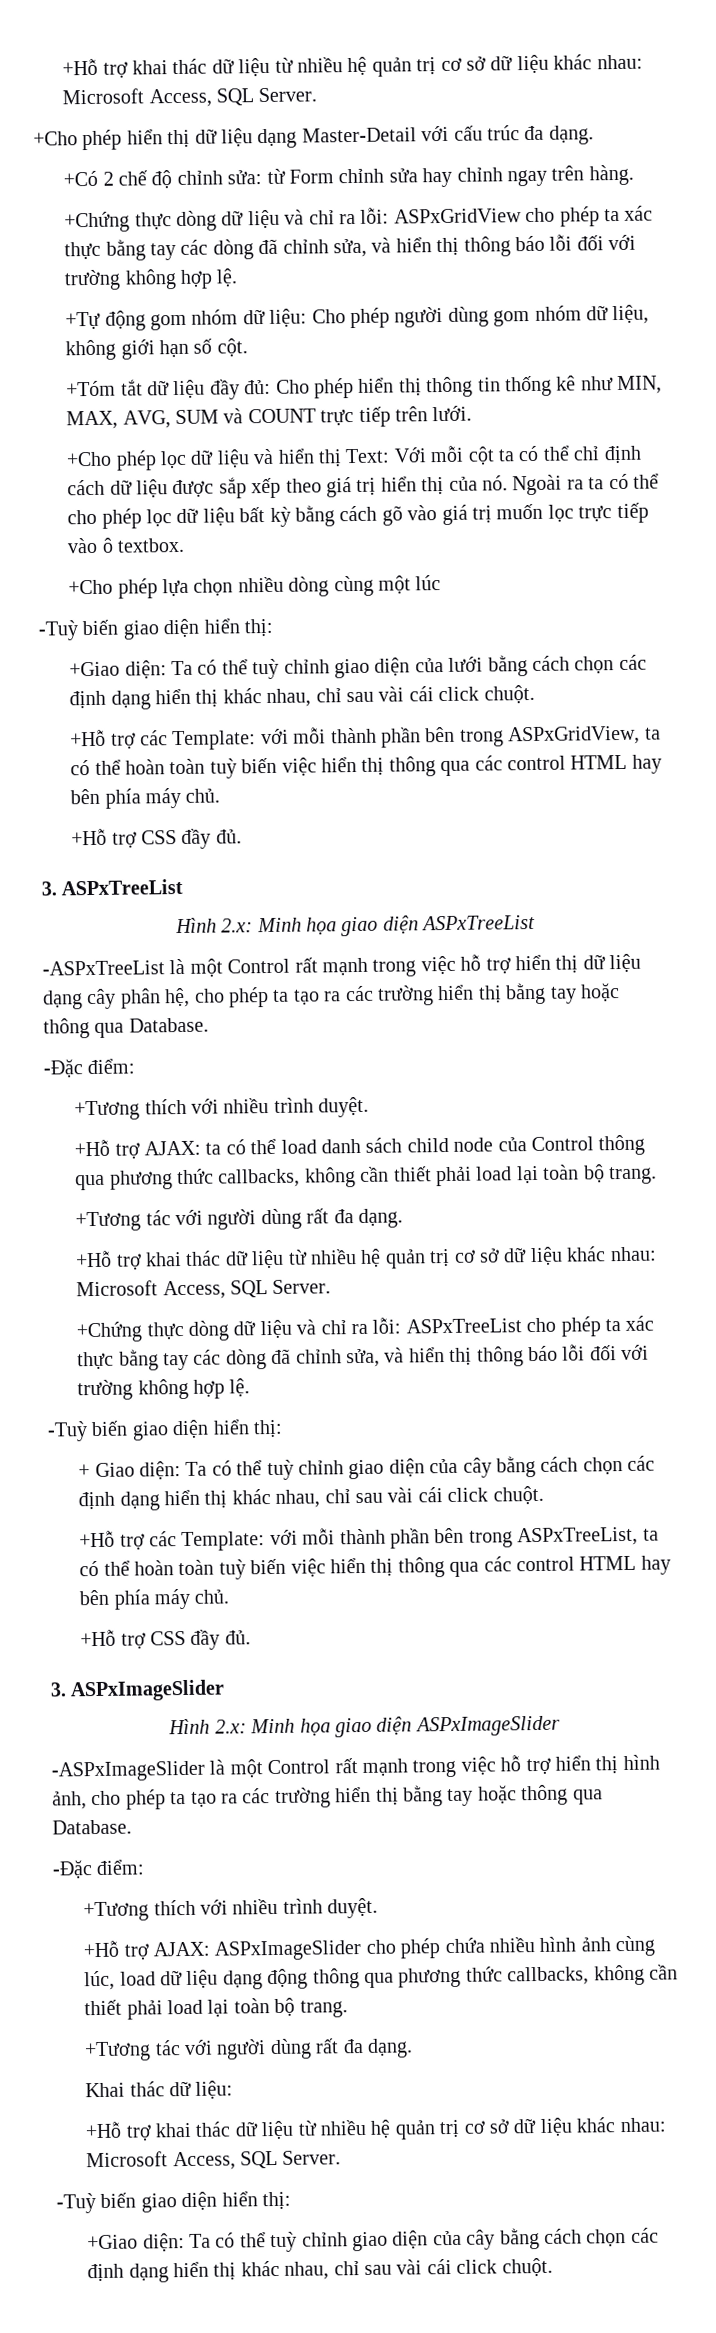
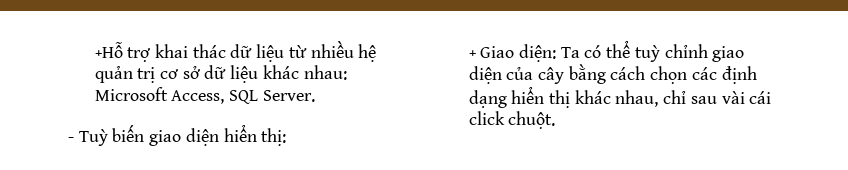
[33,125,594,151] [63,164,634,189] [64,205,654,233] [64,234,637,261] [64,268,239,291] [65,304,650,331] [65,338,248,361] [66,375,663,400] [66,405,473,430] [66,445,642,471] [67,473,660,499] [67,502,649,529] [67,537,186,554] [68,575,442,599] [38,618,273,641] [69,654,647,680] [69,684,535,710] [70,725,661,751] [70,754,662,779] [70,787,221,809] [71,828,242,849] [41,878,184,896] [174,914,536,937] [42,953,642,977] [42,982,620,1010] [43,1017,209,1039] [43,1058,136,1078] [74,1096,370,1121] [74,1134,646,1159] [75,1164,658,1191] [75,1208,404,1232] [75,1246,657,1270] [76,1279,332,1300] [76,1315,655,1343] [77,1344,650,1371] [77,1378,251,1401] [47,1421,88,1442] +Cho phép hiển thị dữ liệu dạng Master-Detail với cấu trúc đa dạng. // +Có 2 chế độ chỉnh sửa: từ Form chỉnh sửa hay chỉnh ngay trên hàng. // +Chứng thực dòng dữ liệu và chỉ ra lỗi: ASPxGridView cho phép ta xác thực bằng tay các dòng đã chỉnh sửa, và hiển thị thông báo lỗi đối với trường không hợp lệ. // +Tự động gom nhóm dữ liệu: Cho phép người dùng gom nhóm dữ liệu, không giới hạn số cột. // +Tóm tắt dữ liệu đầy đủ: Cho phép hiển thị thông tin thống kê như MIN, MAX, AVG, SUM và COUNT trực tiếp trên lưới. // +Cho phép lọc dữ liệu và hiển thị Text: Với mỗi cột ta có thể chỉ định cách dữ liệu được sắp xếp theo giá trị hiển thị của nó. Ngoài ra ta có thể cho phép lọc dữ liệu bất kỳ bằng cách gõ vào giá trị muốn lọc trực tiếp vào ô textbox. // +Cho phép lựa chọn nhiều dòng cùng một lúc // -Tuỳ biến giao diện hiển thị: // +Giao diện: Ta có thể tuỳ chỉnh giao diện của lưới bằng cách chọn các định dạng hiển thị khác nhau, chỉ sau vài cái click chuột. // +Hỗ trợ các Template: với mỗi thành phần bên trong ASPxGridView, ta có thể hoàn toàn tuỳ biến việc hiển thị thông qua các control HTML hay bên phía máy chủ. // +Hỗ trợ CSS đầy đủ. // 3. ASPxTreeList // Hình 2.x: Minh họa giao diện ASPxTreeList // -ASPxTreeList là một Control rất mạnh trong việc hỗ trợ hiển thị dữ liệu dạng cây phân hệ, cho phép ta tạo ra các trường hiển thị bằng tay hoặc thông qua Database. // -Đặc điểm: // +Tương thích với nhiều trình duyệt. // +Hỗ trợ AJAX: ta có thể load danh sách child node của Control thông qua phương thức callbacks, không cần thiết phải load lại toàn bộ trang. // +Tương tác với người dùng rất đa dạng. // +Hỗ trợ khai thác dữ liệu từ nhiều hệ quản trị cơ sở dữ liệu khác nhau: Microsoft Access, SQL Server. // +Chứng thực dòng dữ liệu và chỉ ra lỗi: ASPxTreeList cho phép ta xác thực bằng tay các dòng đã chỉnh sửa, và hiển thị thông báo lỗi đối với trường không hợp lệ. // -Tuỳ -> [68,129,108,146] - Tuỳ
[79,1526,659,1552] [79,1555,671,1580] [79,1588,230,1610] [80,1629,251,1650] [50,1679,226,1702] [168,1715,560,1738] [51,1754,660,1782] [52,1784,603,1810] [52,1819,132,1835] [52,1859,146,1879] [83,1897,379,1922] [83,1935,656,1961] [84,1964,679,1991] [84,1997,348,2020] [84,2038,414,2062] [85,2080,234,2099] [85,2117,666,2141] [86,2150,342,2171] [56,2191,291,2214] [87,2227,659,2253] [87,2257,553,2283] // +Hỗ trợ các Template: với mỗi thành phần bên trong ASPxTreeList, ta có thể hoàn toàn tuỳ biến việc hiển thị thông qua các control HTML hay bên phía máy chủ. // +Hỗ trợ CSS đầy đủ. // 3. ASPxImageSlider // Hình 2.x: Minh họa giao diện ASPxImageSlider // -ASPxImageSlider là một Control rất mạnh trong việc hỗ trợ hiển thị hình ảnh, cho phép ta tạo ra các trường hiển thị bằng tay hoặc thông qua Database. // -Đặc điểm: // +Tương thích với nhiều trình duyệt. // +Hỗ trợ AJAX: ASPxImageSlider cho phép chứa nhiều hình ảnh cùng lúc, load dữ liệu dạng động thông qua phương thức callbacks, không cần thiết phải load lại toàn bộ trang. // +Tương tác với người dùng rất đa dạng. // Khai thác dữ liệu: // +Hỗ trợ khai thác dữ liệu từ nhiều hệ quản trị cơ sở dữ liệu khác nhau: Microsoft Access, SQL Server. // -Tuỳ biến giao diện hiển thị: // +Giao diện: Ta có thể tuỳ chỉnh giao diện của cây bằng cách chọn các định dạng hiển thị khác nhau, chỉ sau vài cái click chuột. -> (556, 120) none

